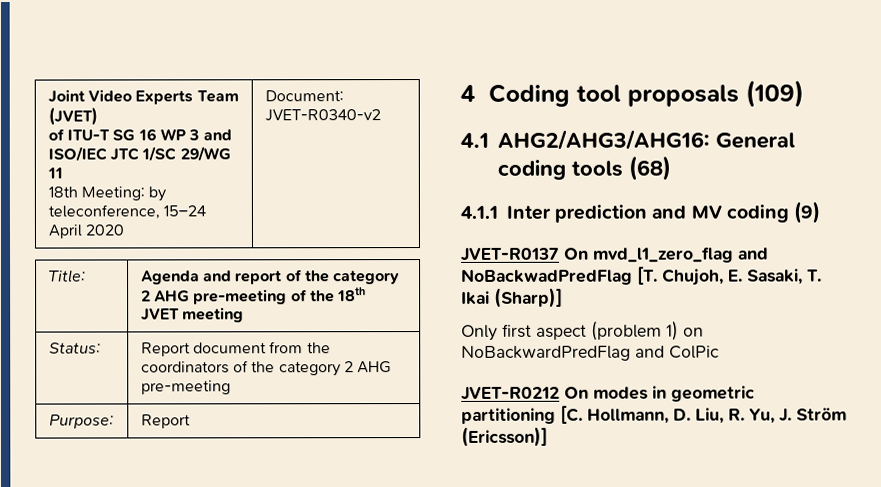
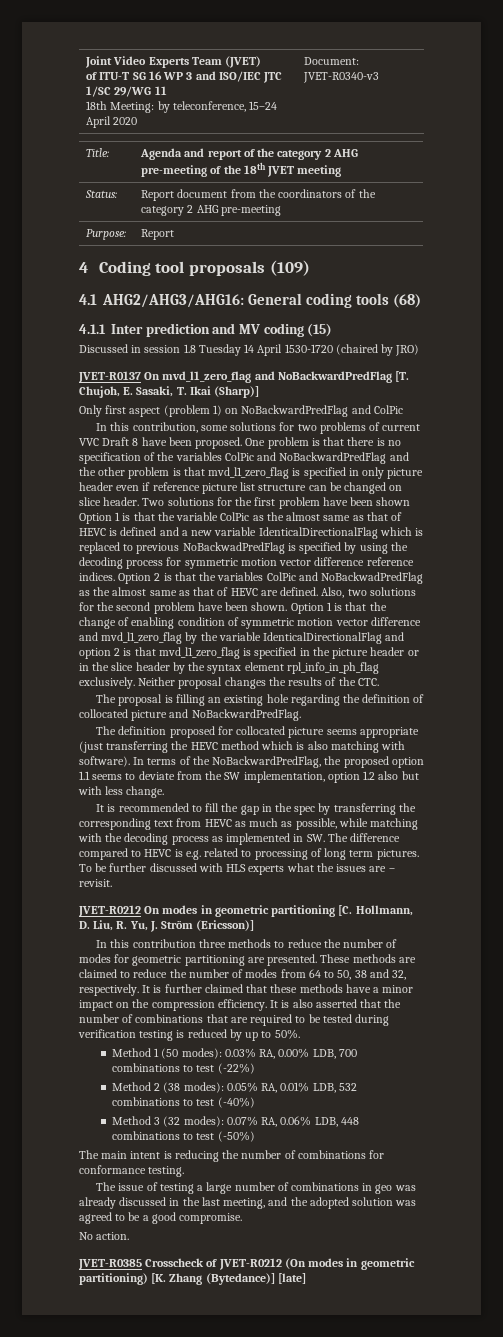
[264,109,381,122] JVET-R0340-v2 -> [303,72,380,83] JVET-R0340-v3
[793,201,821,224] (9) -> [307,323,333,337] [79,344,420,356] (15) // Discussed in session 1.8 Tuesday 14 April 1530-1720 (chaired by JRO)
[461,268,633,285] NoBackwadPredFlag -> [277,371,392,383] NoBackwardPredFlag
(720, 352) none -> [96,422,421,434] [79,437,401,449] [79,452,409,464] [79,467,424,479] [79,482,403,494] [79,497,411,509] [79,512,403,524] [79,527,424,539] [79,542,408,554] [79,557,414,569] [79,572,424,584] [79,587,416,598] [79,602,387,614] [79,617,421,629] [79,632,405,644] [79,647,419,659] [79,662,379,674] [79,677,379,689] [96,694,425,706] [79,709,301,721] [96,726,419,738] [79,741,406,753] [79,756,424,768] [79,771,419,783] [78,786,165,798] [96,803,416,815] [79,818,419,830] [78,833,401,845] [79,848,419,860] [79,863,395,875] [79,879,112,887] // In this contribution, some solutions for two problems of current VVC Draft 8 have been proposed. One problem is that there is no specification of the variables ColPic and NoBackwardPredFlag and the other problem is that mvd_l1_zero_flag is specified in only picture header even if reference picture list structure can be changed on slice header. Two solutions for the first problem have been shown Option 1 is that the variable ColPic as the almost same as that of HEVC is defined and a new variable IdenticalDirectionalFlag which is replaced to previous NoBackwadPredFlag is specified by using the decoding process for symmetric motion vector difference reference indices. Option 2 is that the variables ColPic and NoBackwadPredFlag as the almost same as that of HEVC are defined. Also, two solutions for the second problem have been shown. Option 1 is that the change of enabling condition of symmetric motion vector difference and mvd_l1_zero_flag by the variable IdenticalDirectionalFlag and option 2 is that mvd_l1_zero_flag is specified in the picture header or in the slice header by the syntax element rpl_info_in_ph_flag exclusively. Neither proposal changes the results of the CTC. // The proposal is filling an existing hole regarding the definition of collocated picture and NoBackwardPredFlag. // The definition proposed for collocated picture seems appropriate (just transferring the HEVC method which is also matching with software). In terms of the NoBackwardPredFlag, the proposed option 1.1 seems to deviate from the SW implementation, option 1.2 also but with less change. // It is recommended to fill the gap in the spec by transferring the corresponding text from HEVC as much as possible, while matching with the decoding process as implemented in SW. The difference compared to HEVC is e.g. related to processing of long term pictures. To be further discussed with HLS experts what the issues are – revisit.
(548, 436) none -> [96,939,398,948] [79,954,416,966] [79,969,407,980] [79,984,414,996] [79,999,402,1011] [79,1014,390,1026] [78,1029,300,1041] [111,1048,357,1059] [111,1063,255,1074] [111,1082,357,1093] [111,1097,255,1108] [111,1116,359,1127] [111,1131,255,1142] [79,1150,385,1162] [79,1165,185,1177] [96,1182,416,1194] [79,1197,417,1209] [79,1212,243,1224] [79,1232,130,1240] [78,1258,415,1270] [79,1273,306,1285] // In this contribution three methods to reduce the number of modes for geometric partitioning are presented. These methods are claimed to reduce the number of modes from 64 to 50, 38 and 32, respectively. It is further claimed that these methods have a minor impact on the compression efficiency. It is also asserted that the number of combinations that are required to be tested during verification testing is reduced by up to 50%. // Method 1 (50 modes): 0.03% RA, 0.00% LDB, 700 combinations to test (-22%) // Method 2 (38 modes): 0.05% RA, 0.01% LDB, 532 combinations to test (-40%) // Method 3 (32 modes): 0.07% RA, 0.06% LDB, 448 combinations to test (-50%) // The main intent is reducing the number of combinations for conformance testing. // The issue of testing a large number of combinations in geo was already discussed in the last meeting, and the adopted solution was agreed to be a good compromise. // No action. // JVET-R0385 Crosscheck of JVET-R0212 (On modes in geometric partitioning) [K. Zhang (Bytedance)] [late]

